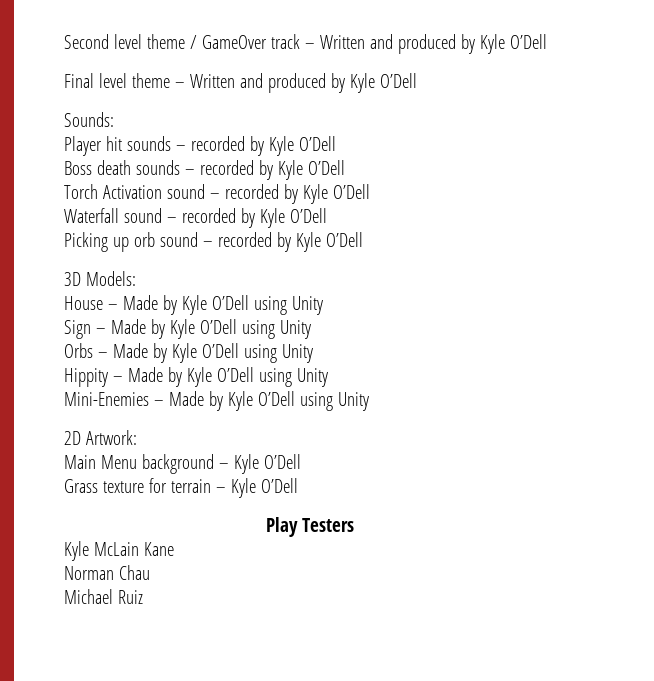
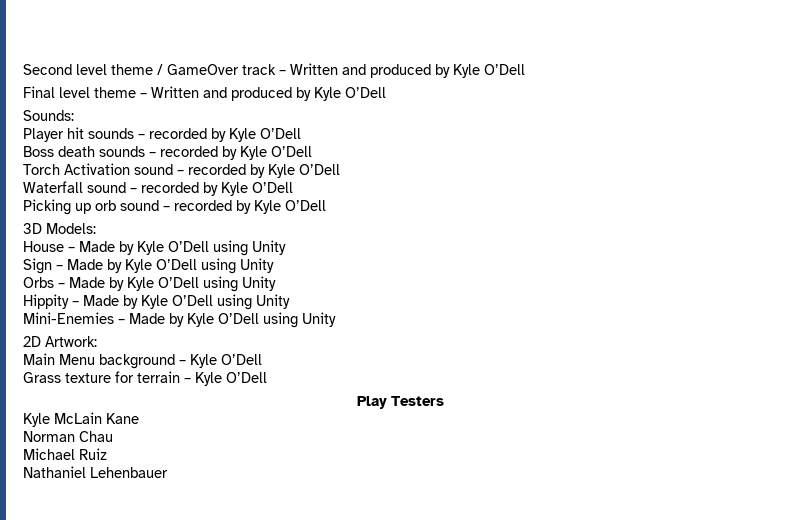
(143, 597) none -> [23,466,168,478] // Nathaniel Lehenbauer

